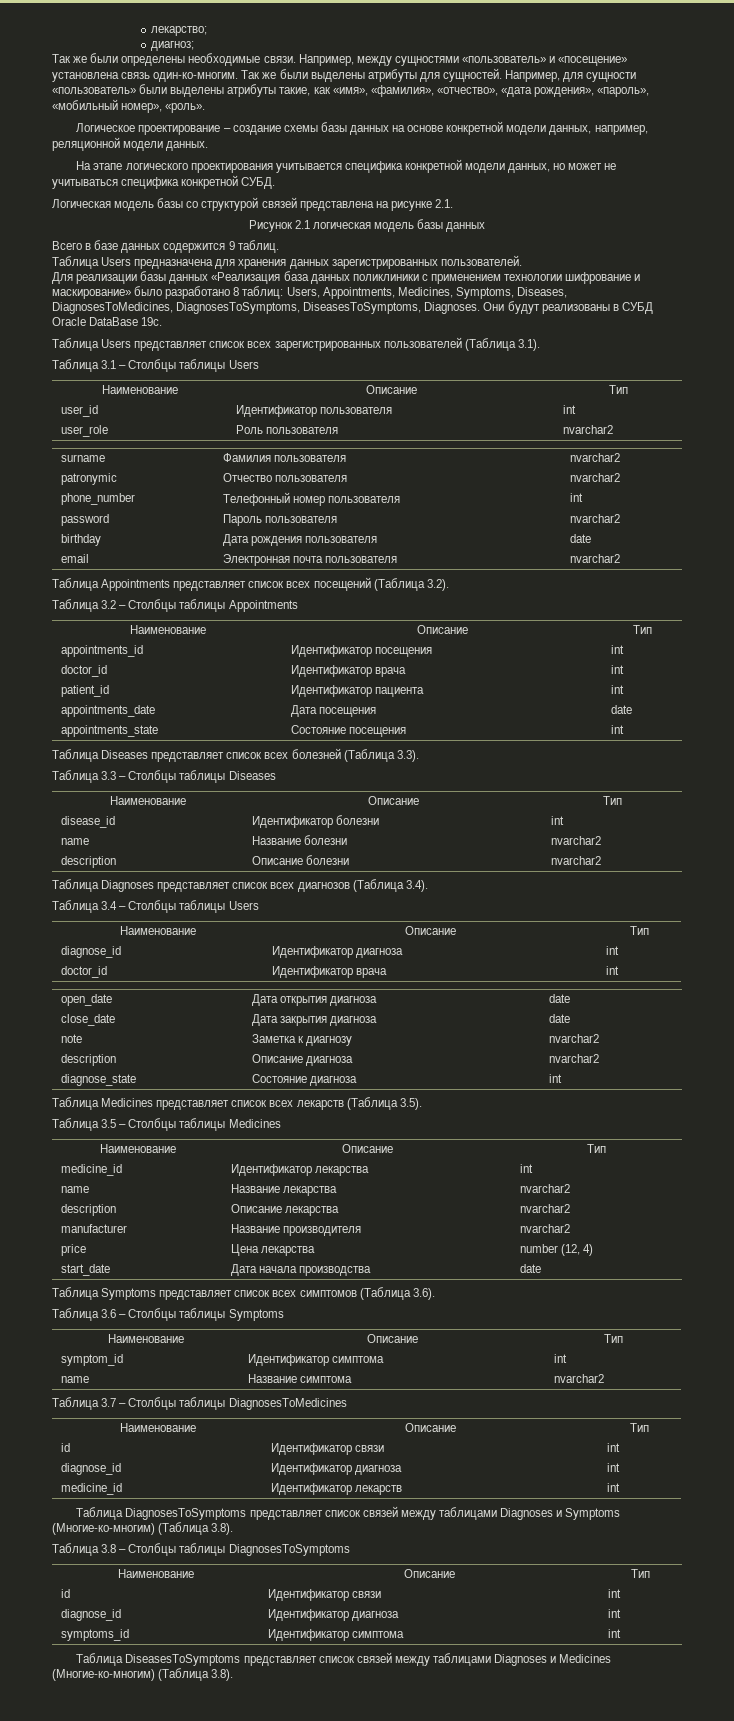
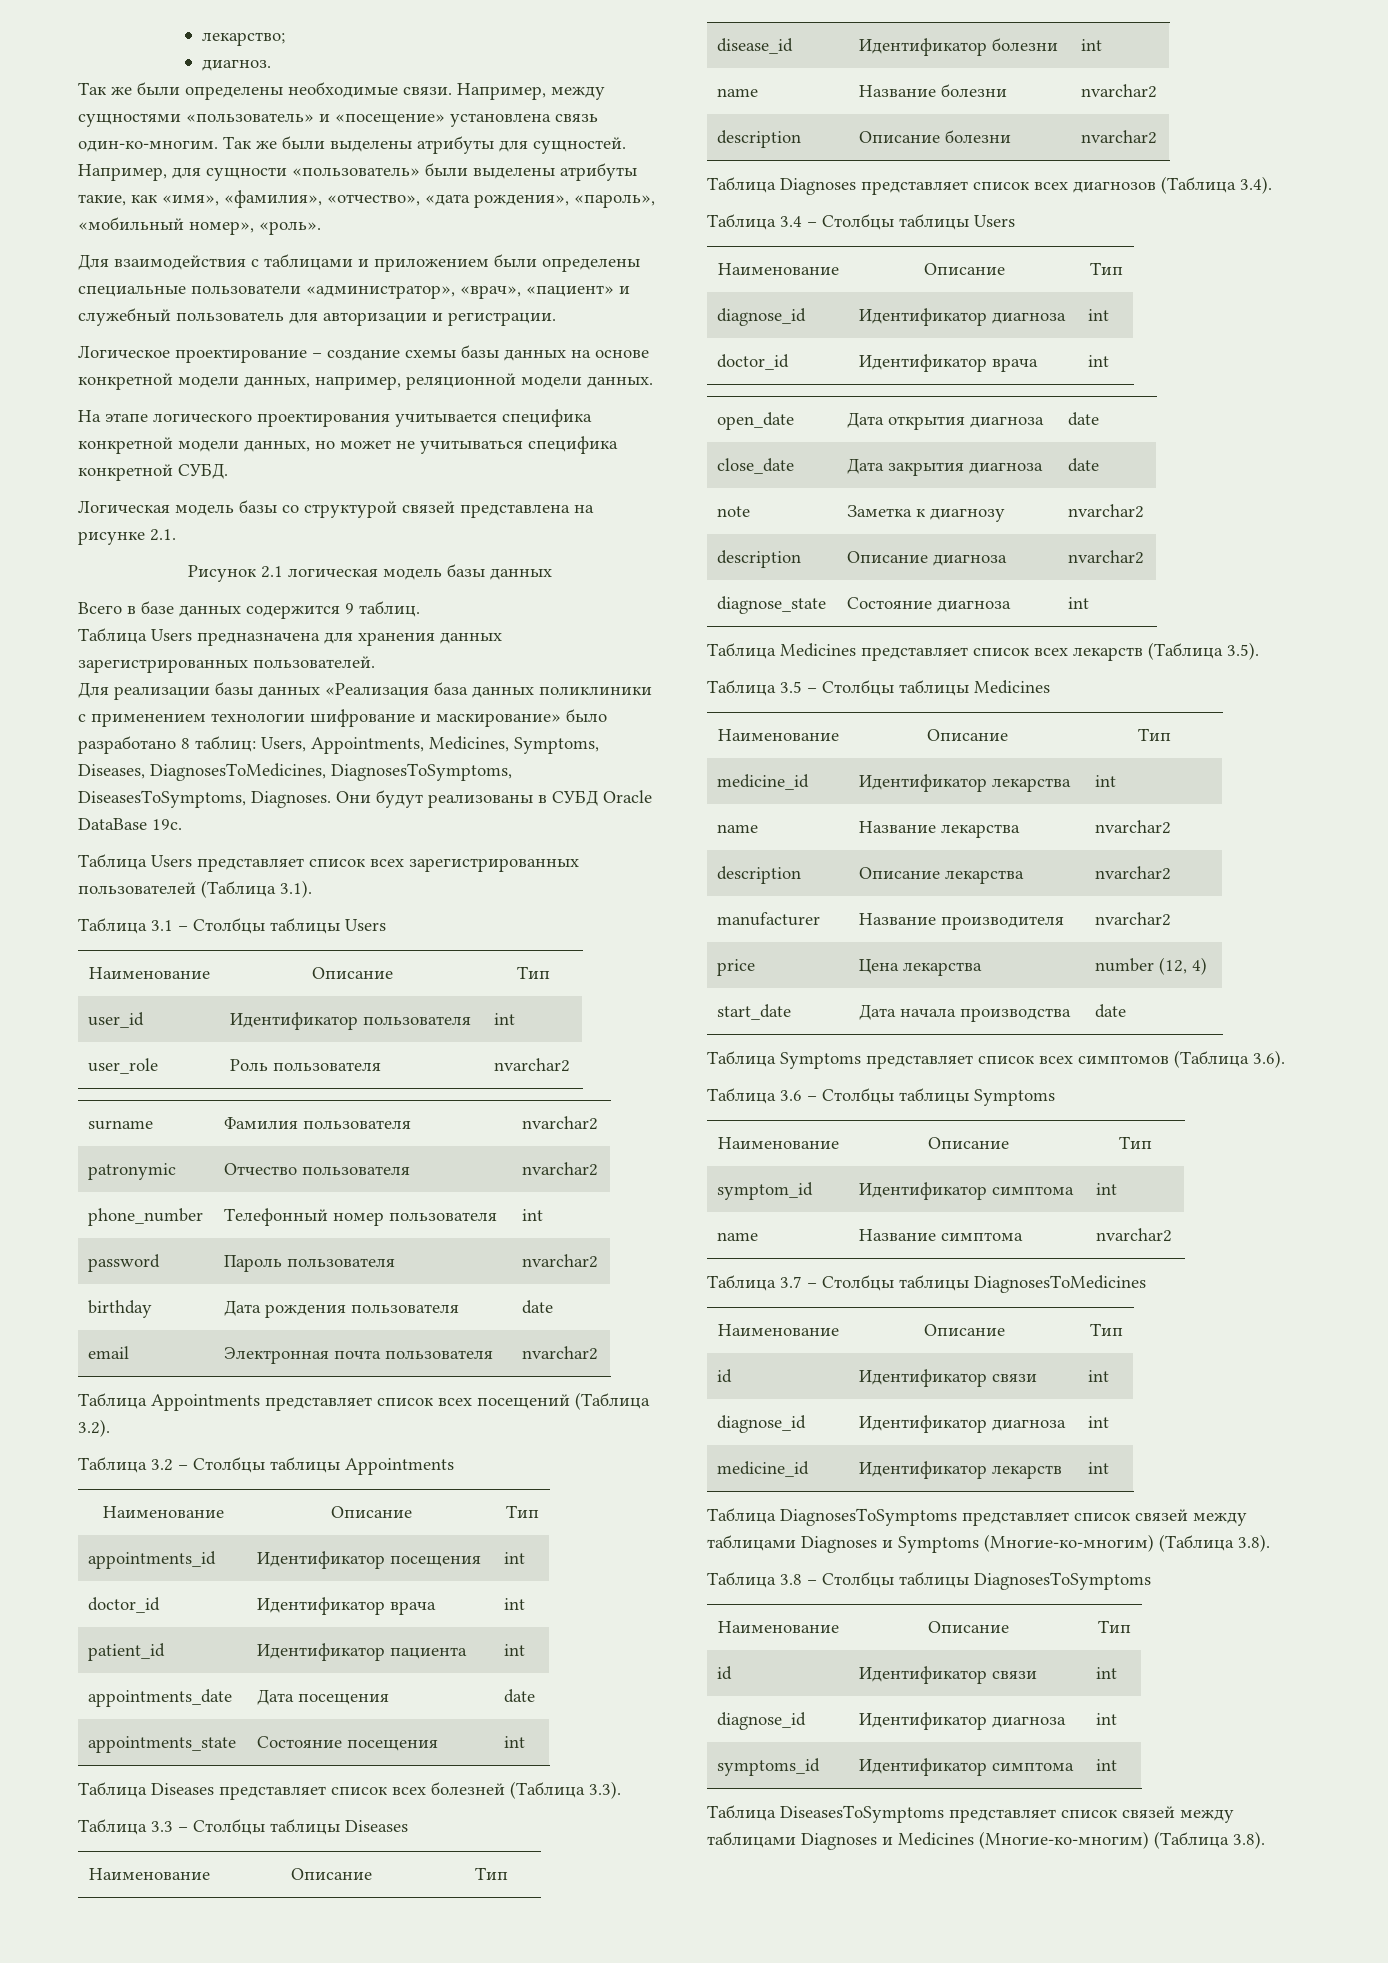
[151,41,195,51] диагноз; -> [201,59,271,71] диагноз.
(206, 108) none -> [78,254,640,272] [78,285,630,299] [78,308,556,326] // Для взаимодействия с таблицами и приложением были определены специальные пользователи «администратор», «врач», «пациент» и служебный пользователь для авторизации и регистрации.

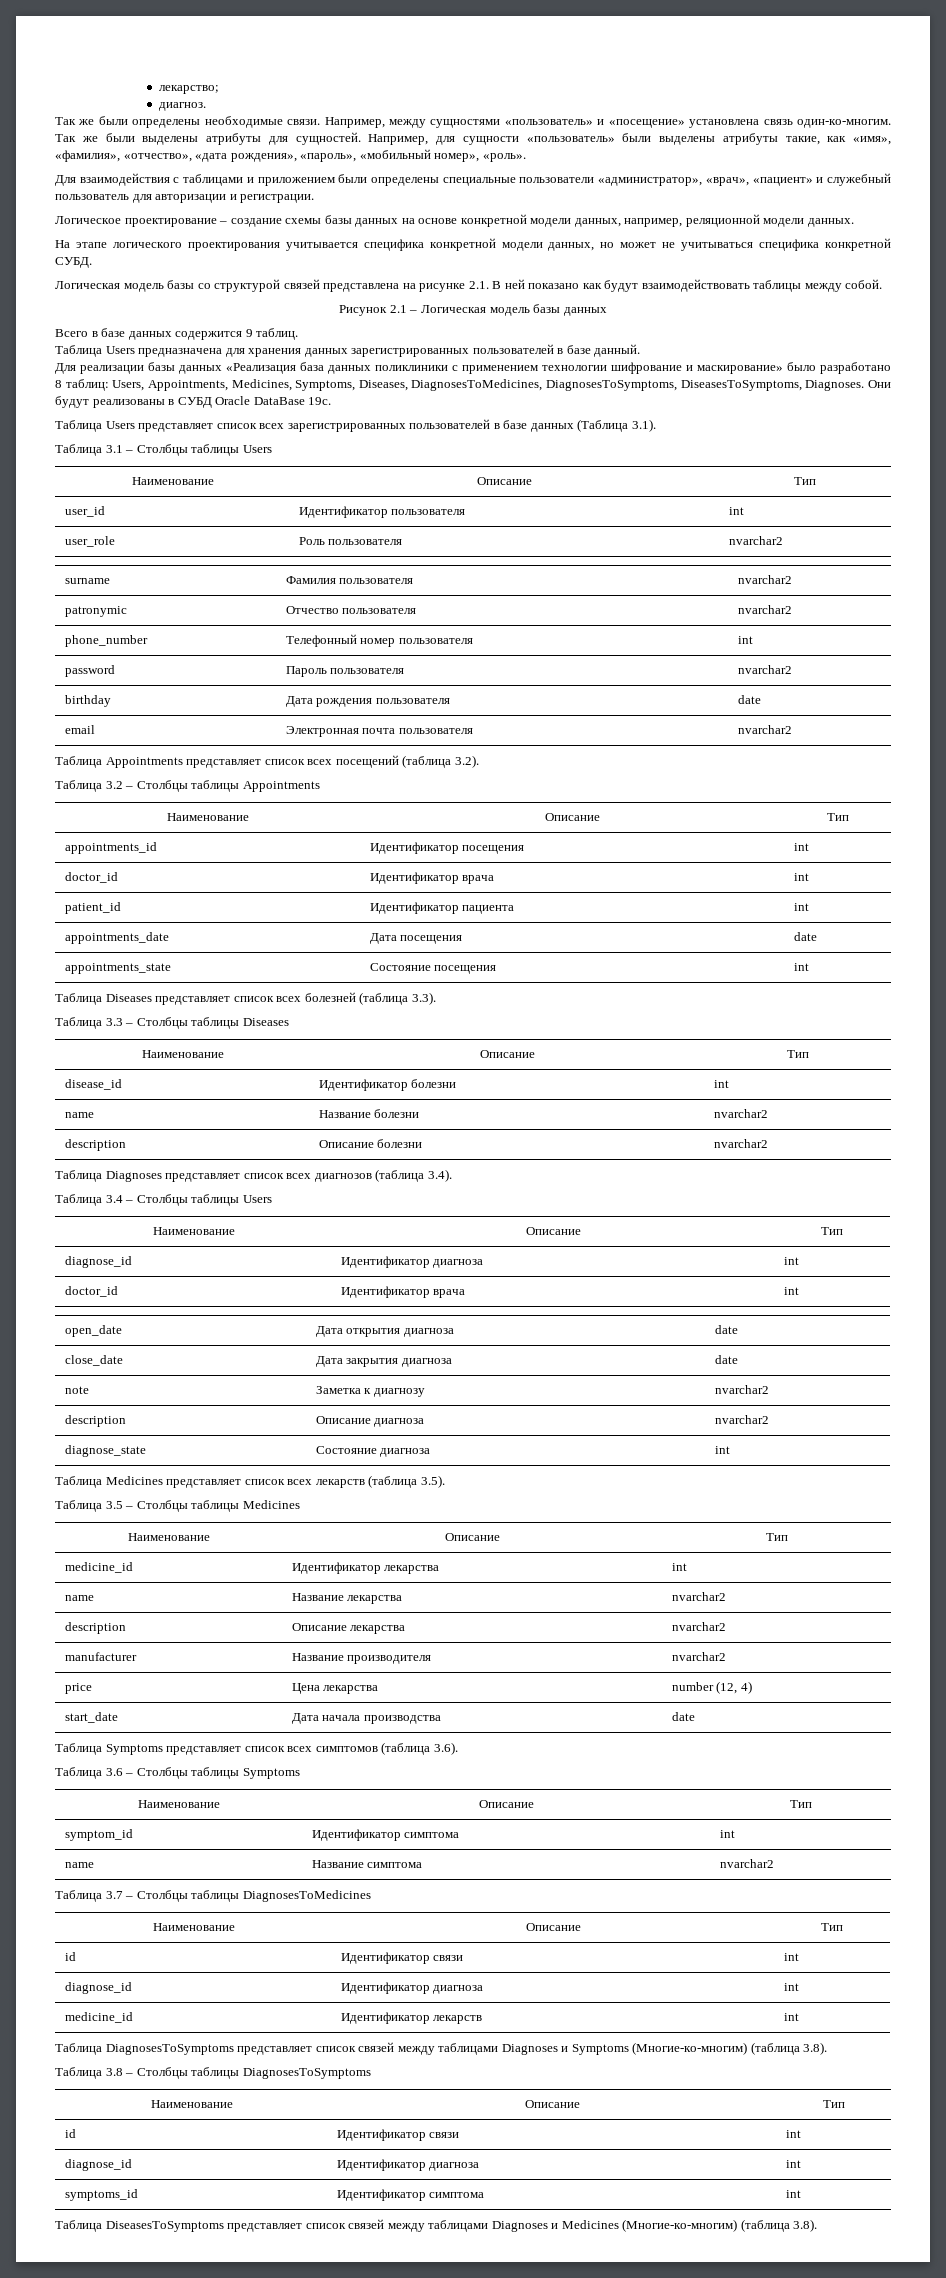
(176, 535) none -> [492,279,883,292] В ней показано как будут взаимодействовать таблицы между собой.
[288,568,378,577] логическая -> [409,305,486,313] – Логическая
[253,656,375,668] пользователей. -> [472,344,641,357] пользователей в базе данный.
(196, 888) none -> [493,420,574,432] в базе данных
[575,1392,650,1410] (Таблица -> [402,755,452,768] (таблица
[510,1781,585,1799] (Таблица -> [359,992,409,1005] (таблица
[1161,176,1236,194] (Таблица -> [375,1169,425,1182] (таблица
[1148,642,1223,660] (Таблица -> [368,1475,418,1488] (таблица
[1174,1050,1249,1068] (Таблица -> [381,1742,431,1755] (таблица
[1159,1534,1234,1552] (Таблица -> [750,2042,800,2055] (таблица
[1154,1831,1229,1849] (Таблица -> [740,2219,790,2232] (таблица

